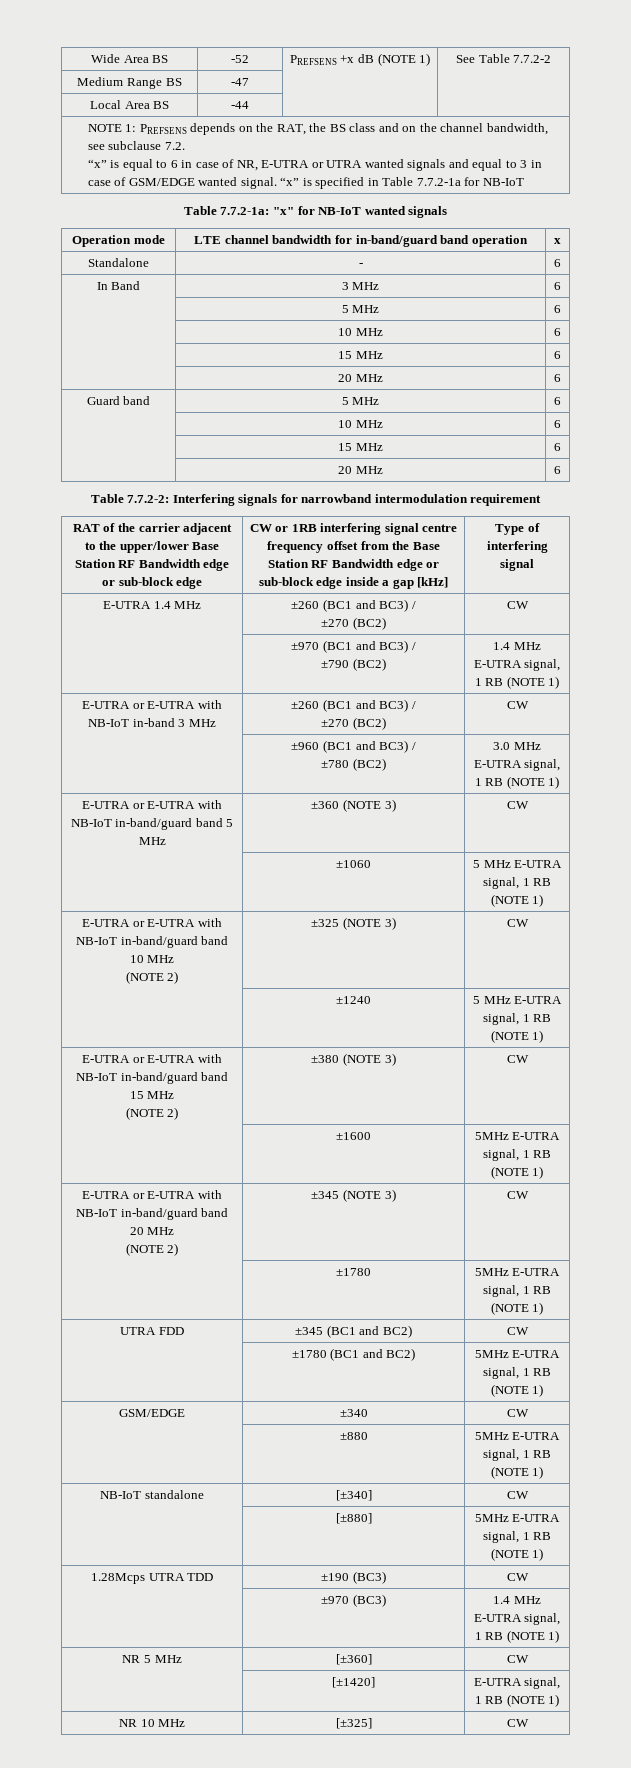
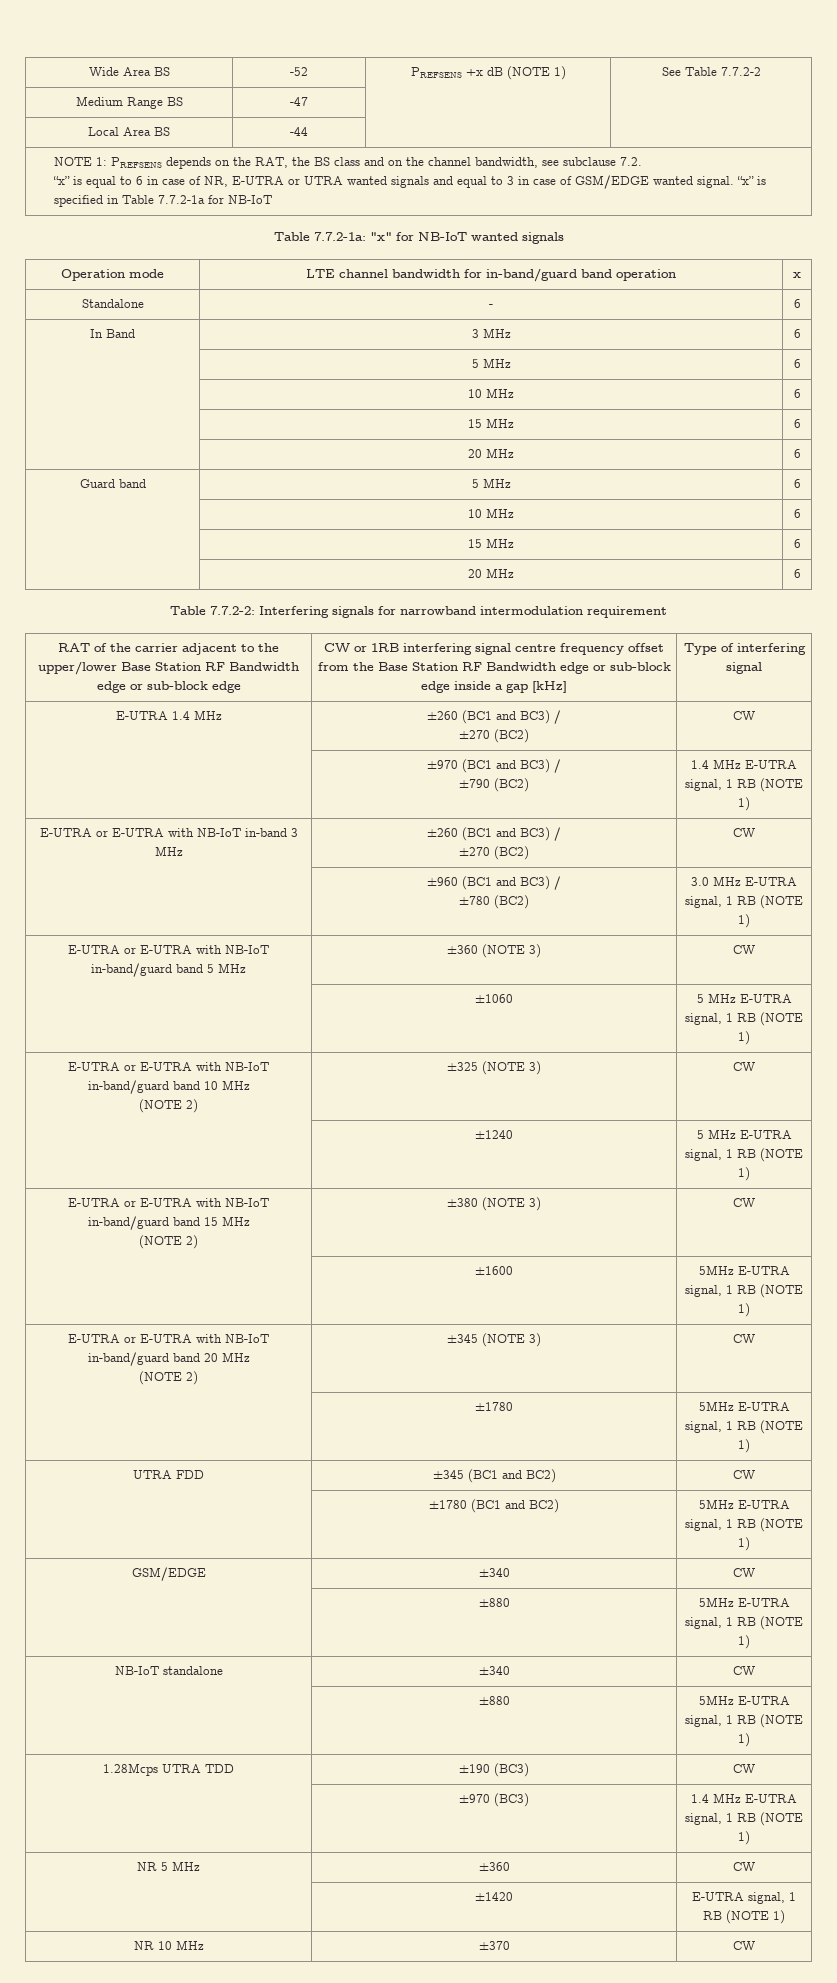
[335,1490,372,1501] [506,1491,529,1499] [335,1513,372,1524] [±340] | CW // | [±880] -> [478,1666,510,1675] [733,1666,755,1675] [478,1696,510,1705] ±340 | CW // | ±880
[335,1654,372,1665] [506,1655,529,1663] [332,1677,375,1688] [±360] | CW // | [±1420] -> [478,1862,510,1871] [733,1862,755,1871] [475,1892,513,1901] ±360 | CW // | ±1420
[335,1718,372,1729] [±325] -> [478,1941,510,1950] ±370

